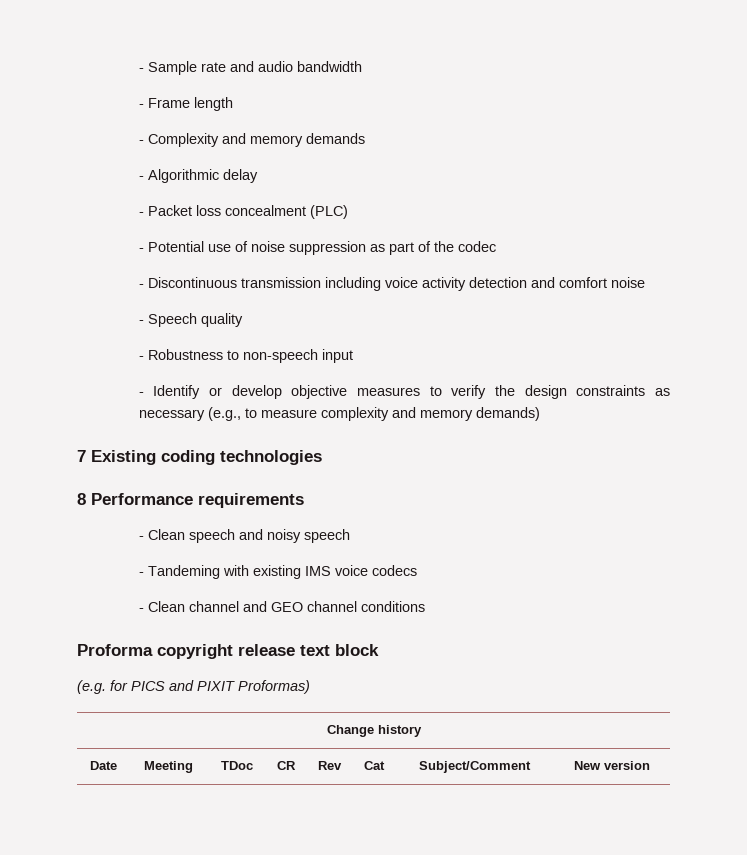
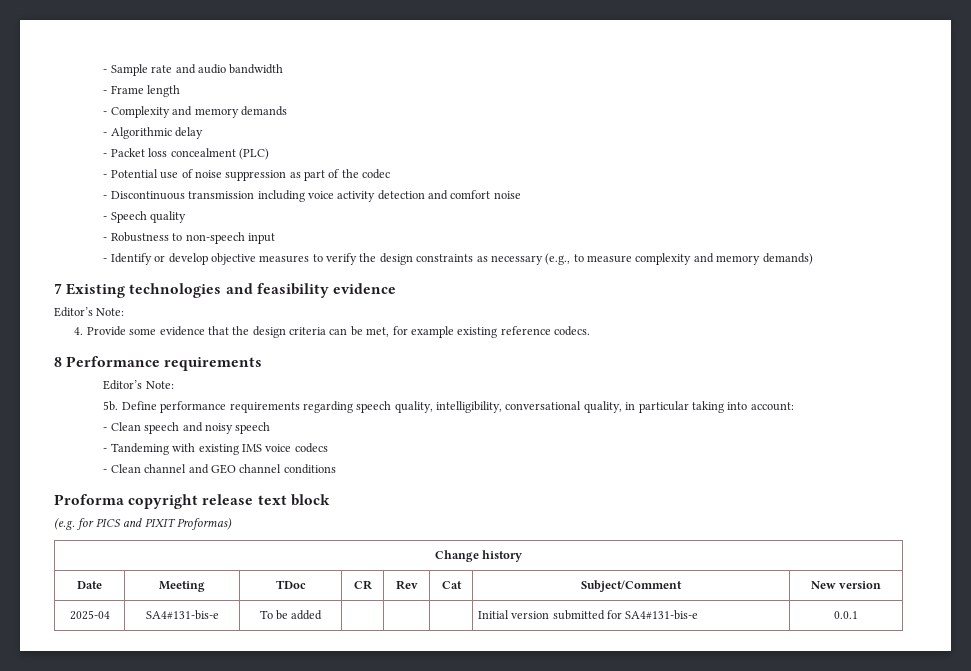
[161,450,215,465] coding -> (126, 290) none
[77,493,304,508] // 8 Performance requirements -> [225,283,396,298] [54,307,125,317] [74,326,591,338] [54,356,263,371] [103,380,174,390] [103,401,794,413] and feasibility evidence // Editor’s Note: // 4. Provide some evidence that the design criteria can be met, for example existing reference codecs. // 8 Performance requirements // Editor’s Note: // 5b. Define performance requirements regarding speech quality, intelligibility, conversational quality, in particular taking into account:
(650, 765) none -> [69,610,110,620] [145,610,219,620] [259,610,323,620] [477,610,699,620] [834,611,858,619] // 2025-04 | SA4#131-bis-e | To be added | | | | Initial version submitted for SA4#131-bis-e | 0.0.1

